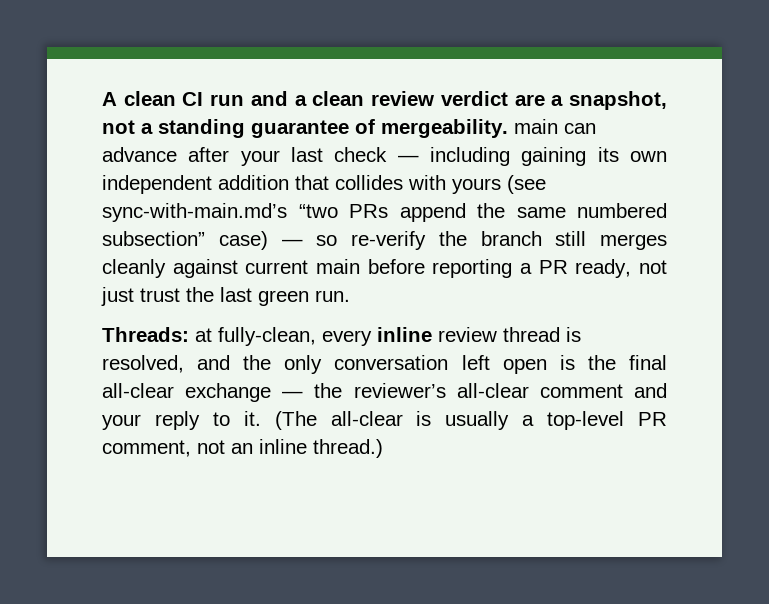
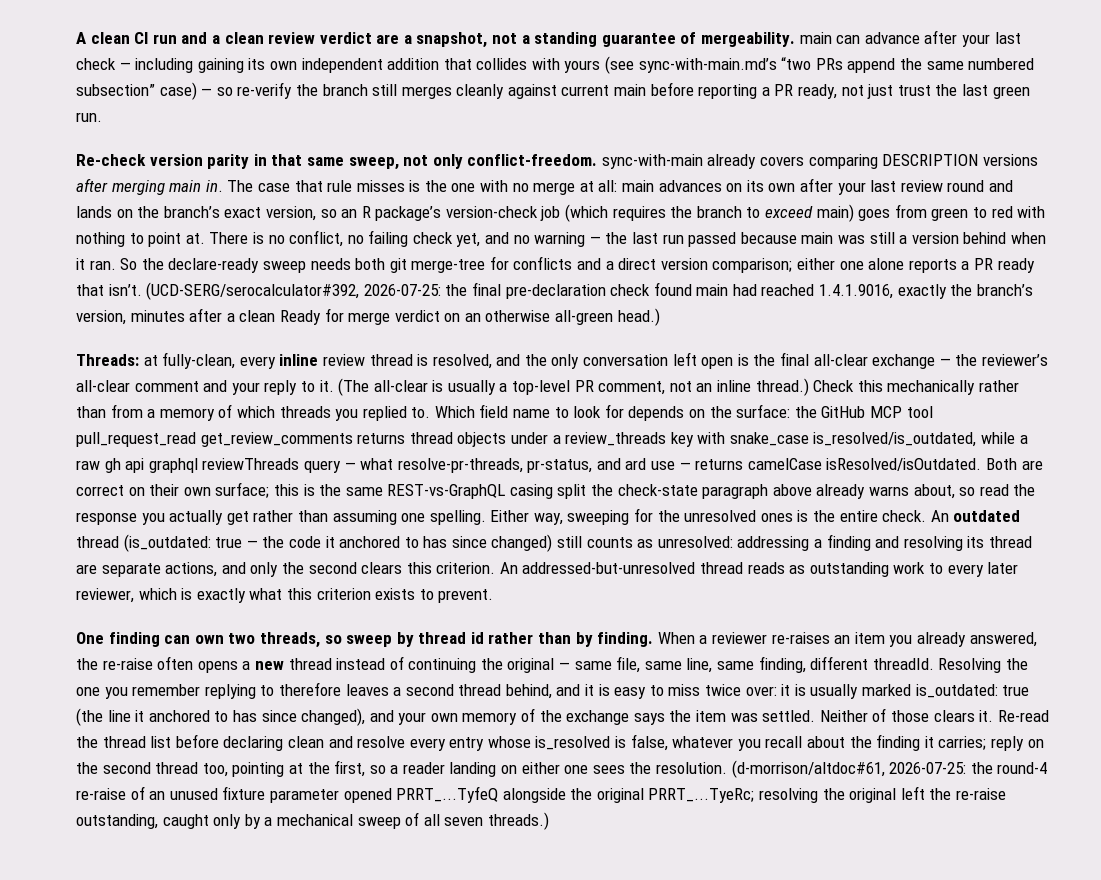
(350, 296) none -> [76,154,1038,170] [76,178,1013,195] [76,204,1046,222] [76,230,1046,247] [76,256,1035,273] [76,282,1033,300] [76,308,660,326] // Re-check version parity in that same sweep, not only conflict-freedom. sync-with-main already covers comparing DESCRIPTION versions after merging main in. The case that rule misses is the one with no merge at all: main advances on its own after your last review round and lands on the branch’s exact version, so an R package’s version-check job (which requires the branch to exceed main) goes from green to red with nothing to point at. There is no conflict, no failing check yet, and no warning — the last run passed because main was still a version behind when it ran. So the declare-ready sweep needs both git merge-tree for conflicts and a direct version comparison; either one alone reports a PR ready that isn’t. (UCD-SERG/serocalculator#392, 2026-07-25: the final pre-declaration check found main had reached 1.4.1.9016, exactly the branch’s version, minutes after a clean Ready for merge verdict on an otherwise all-green head.)
(383, 448) none -> [813,380,1019,395] [76,404,933,421] [76,432,1028,447] [76,458,1043,473] [76,482,1036,499] [76,508,1021,525] [76,534,1032,552] [76,562,1019,577] [76,588,494,603] [76,632,1037,648] [76,656,1028,673] [76,682,1030,699] [76,708,1049,726] [76,734,1044,751] [76,760,1048,778] [76,786,1007,803] [76,812,549,830] Check this mechanically rather than from a memory of which threads you replied to. Which field name to look for depends on the surface: the GitHub MCP tool pull_request_read get_review_comments returns thread objects under a review_threads key with snake_case is_resolved/is_outdated, while a raw gh api graphql reviewThreads query — what resolve-pr-threads, pr-status, and ard use — returns camelCase isResolved/isOutdated. Both are correct on their own surface; this is the same REST-vs-GraphQL casing split the check-state paragraph above already warns about, so read the response you actually get rather than assuming one spelling. Either way, sweeping for the unresolved ones is the entire check. An outdated thread (is_outdated: true — the code it anchored to has since changed) still counts as unresolved: addressing a finding and resolving its thread are separate actions, and only the second clears this criterion. An addressed-but-unresolved thread reads as outstanding work to every later reviewer, which is exactly what this criterion exists to prevent. // One finding can own two threads, so sweep by thread id rather than by finding. When a reviewer re-raises an item you already answered, the re-raise often opens a new thread instead of continuing the original — same file, same line, same finding, different threadId. Resolving the one you remember replying to therefore leaves a second thread behind, and it is easy to miss twice over: it is usually marked is_outdated: true (the line it anchored to has since changed), and your own memory of the exchange says the item was settled. Neither of those clears it. Re-read the thread list before declaring clean and resolve every entry whose is_resolved is false, whatever you recall about the finding it carries; reply on the second thread too, pointing at the first, so a reader landing on either one sees the resolution. (d-morrison/altdoc#61, 2026-07-25: the round-4 re-raise of an unused fixture parameter opened PRRT_...TyfeQ alongside the original PRRT_...TyeRc; resolving the original left the re-raise outstanding, caught only by a mechanical sweep of all seven threads.)

